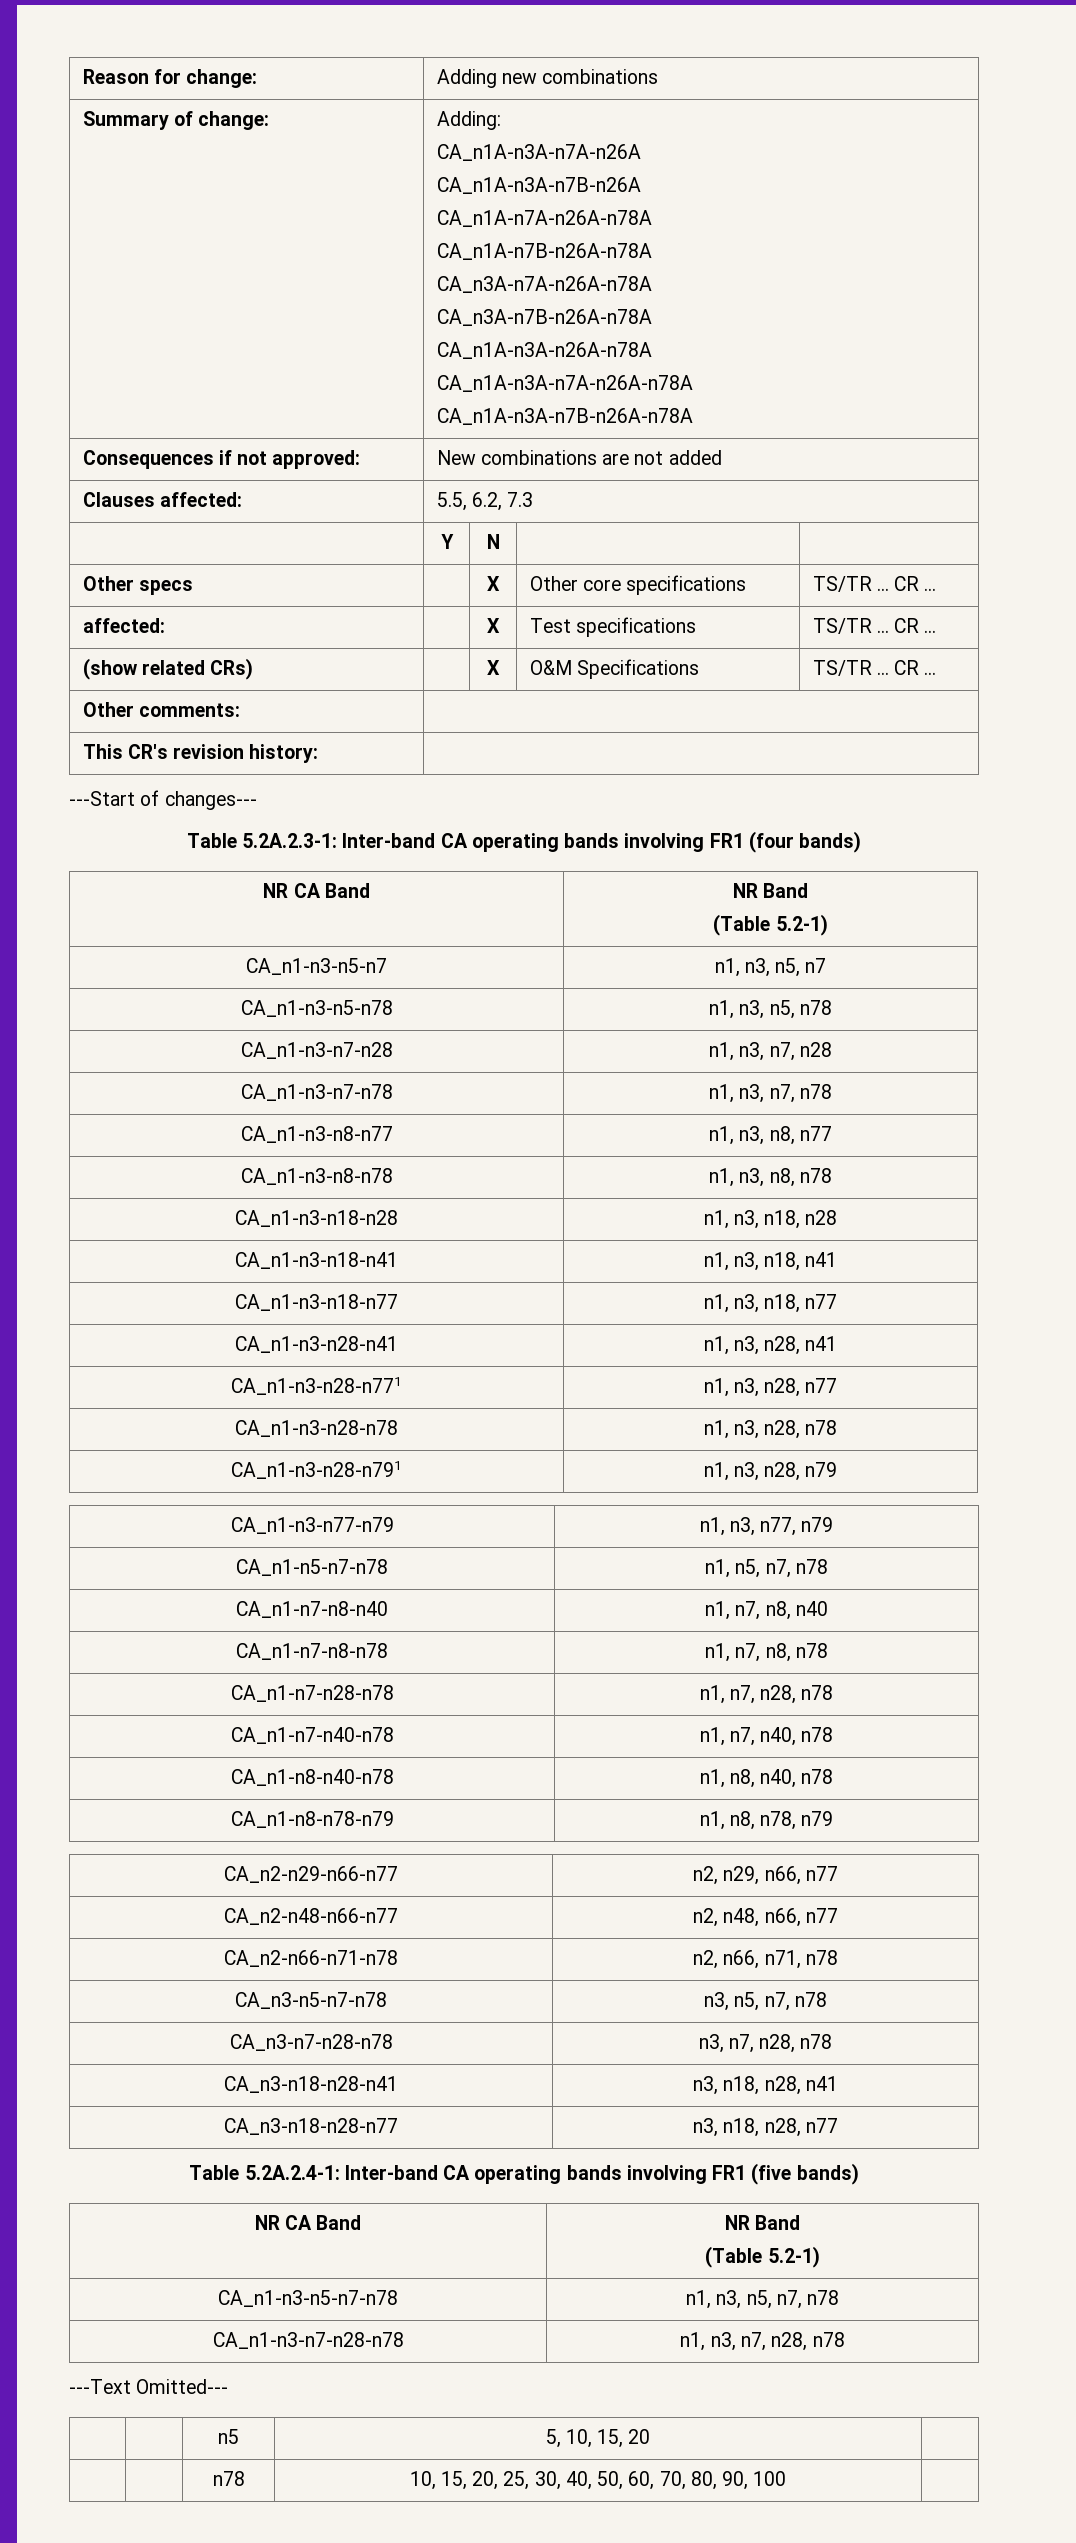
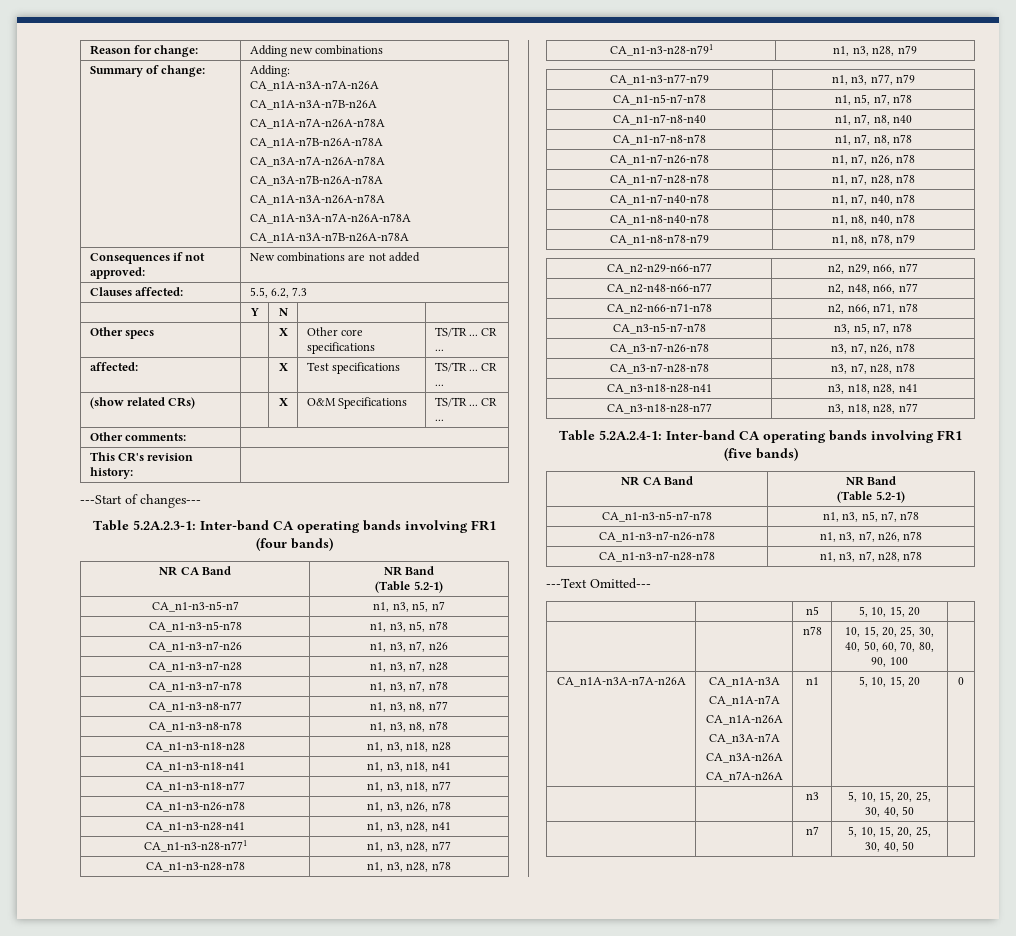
(832, 1007) none -> [148,641,242,652] [370,641,448,652] // CA_n1-n3-n7-n26 | n1, n3, n7, n26
(838, 1301) none -> [145,801,245,812] [367,801,451,812] // CA_n1-n3-n26-n78 | n1, n3, n26, n78
(828, 1650) none -> [610,154,709,165] [831,154,916,165] // CA_n1-n7-n26-n78 | n1, n7, n26, n78
(827, 1999) none -> [609,343,709,354] [831,343,915,354] // CA_n3-n7-n26-n78 | n3, n7, n26, n78
(840, 2297) none -> [599,531,715,542] [819,531,923,542] // CA_n1-n3-n7-n26-n78 | n1, n3, n7, n26, n78
(787, 2478) none -> [556,676,686,687] [708,677,780,687] [708,695,780,706] [705,715,783,725] [708,733,780,744] [705,753,783,763] [705,771,783,782] [805,677,819,685] [858,676,921,687] [958,677,964,685] [805,792,819,800] [848,791,931,802] [865,806,914,817] [805,826,819,835] [848,826,931,837] [865,841,914,852] // CA_n1A-n3A-n7A-n26A | CA_n1A-n3A // CA_n1A-n7A // CA_n1A-n26A // CA_n3A-n7A // CA_n3A-n26A // CA_n7A-n26A | n1 | 5, 10, 15, 20 | 0 // | | n3 | 5, 10, 15, 20, 25, 30, 40, 50 | // | | n7 | 5, 10, 15, 20, 25, 30, 40, 50 |

